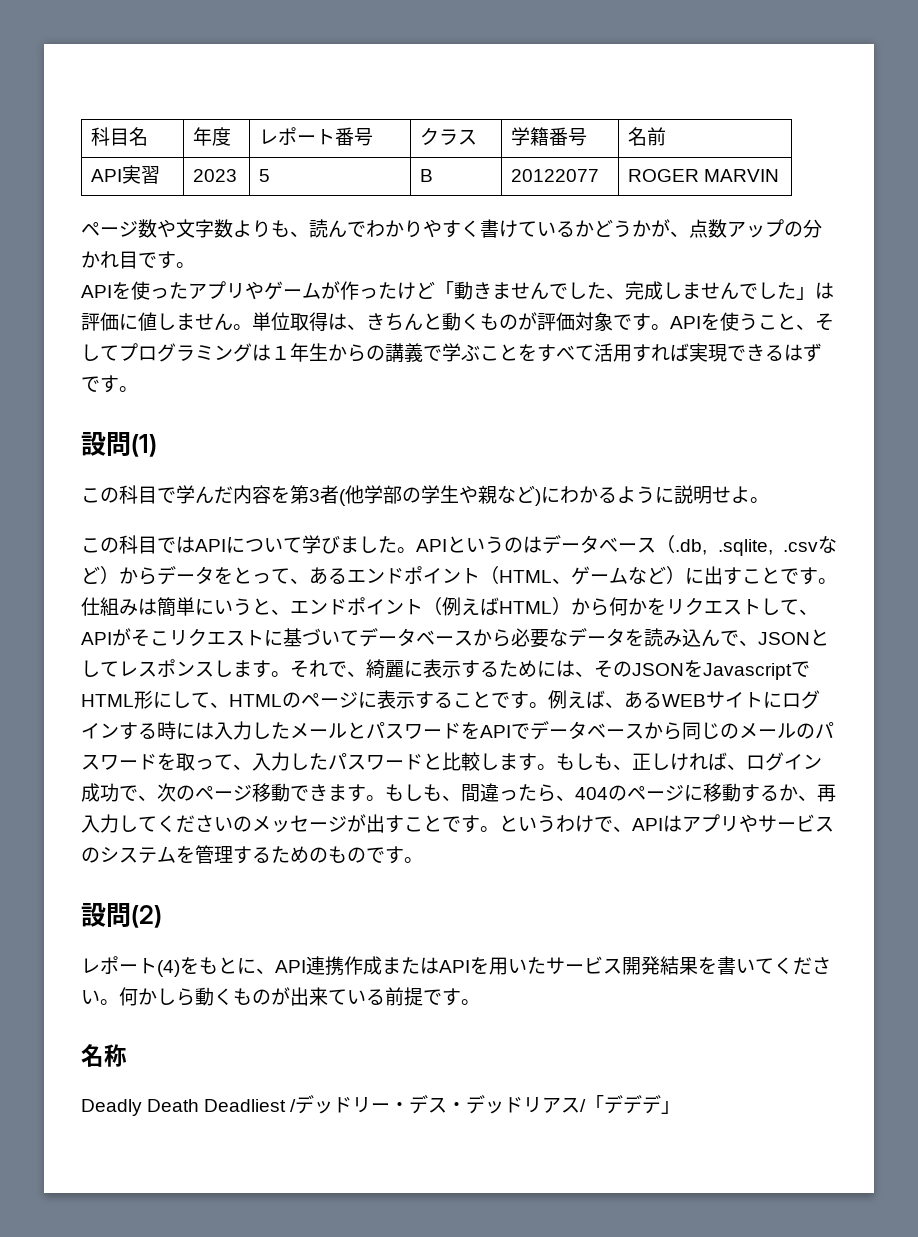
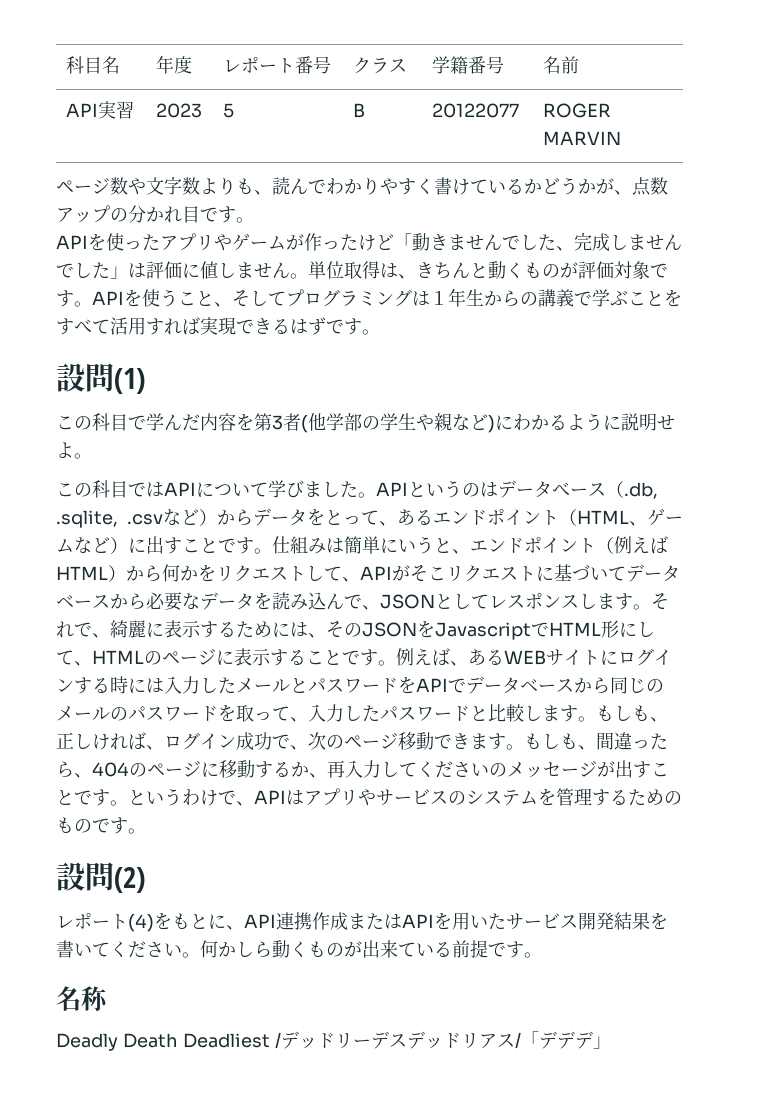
[390,1095,467,1114] ・デス・ -> [370,1031,407,1049] デス

